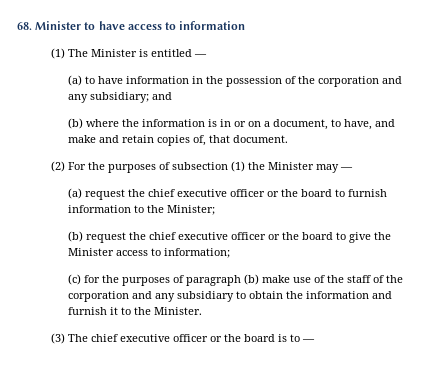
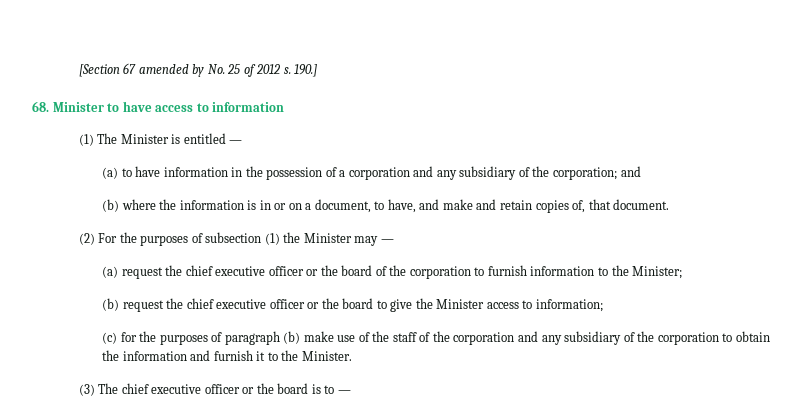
(17, 26) none -> [78,63,318,77] [Section 67 amended by No. 25 of 2012 s. 190.] //
[297,76,402,87] [67,92,149,103] the corporation and any subsidiary; -> [339,166,617,180] a corporation and any subsidiary of the corporation;
(332, 193) none -> [375,265,471,279] of the corporation
(234, 296) none -> [623,331,719,345] of the corporation

